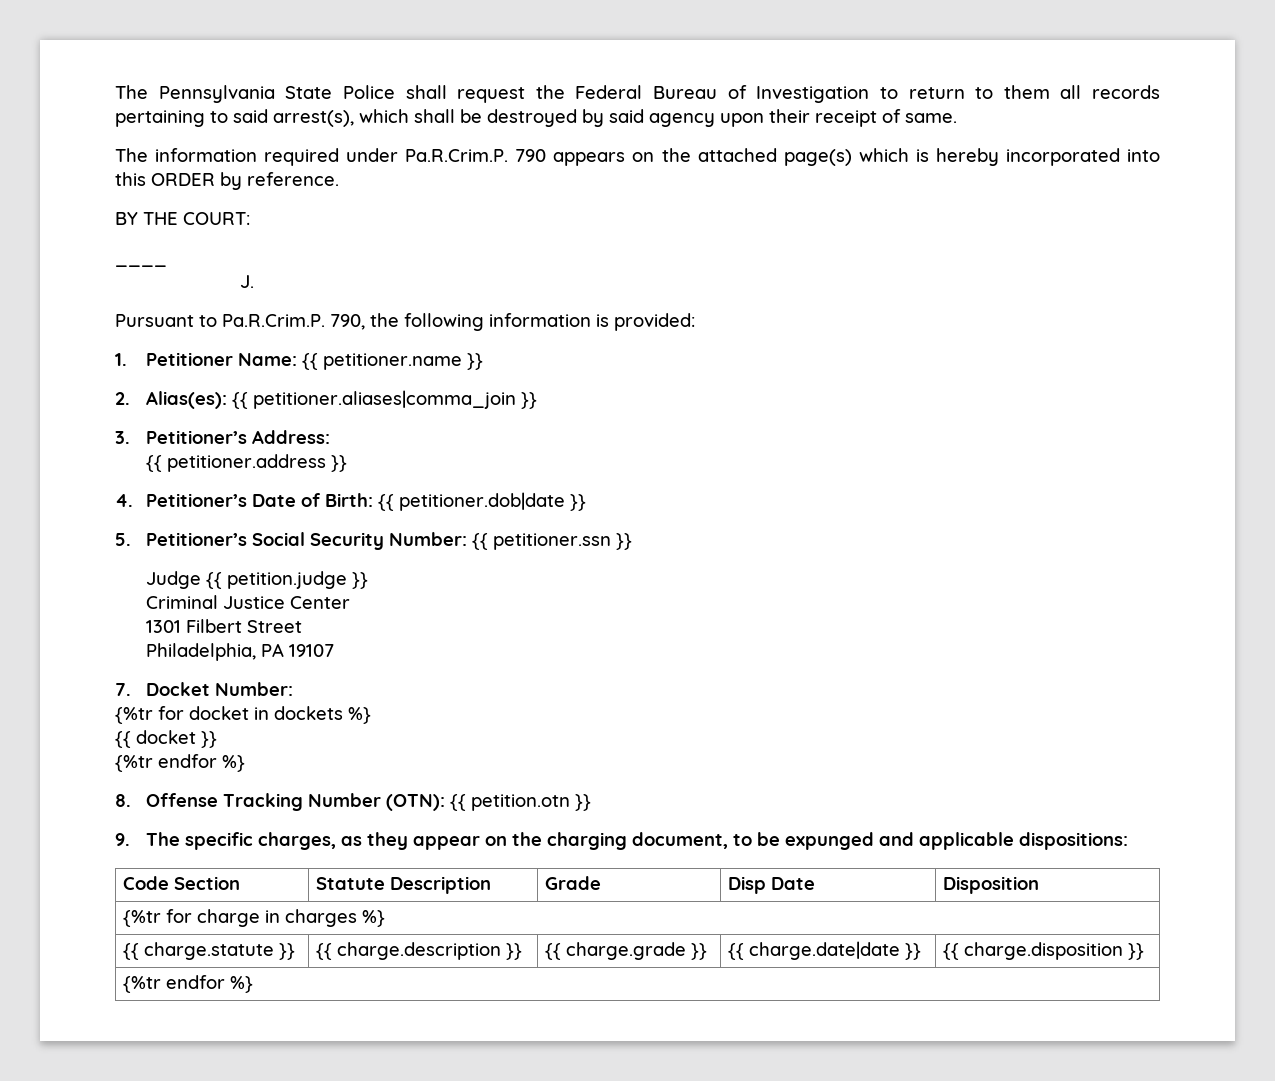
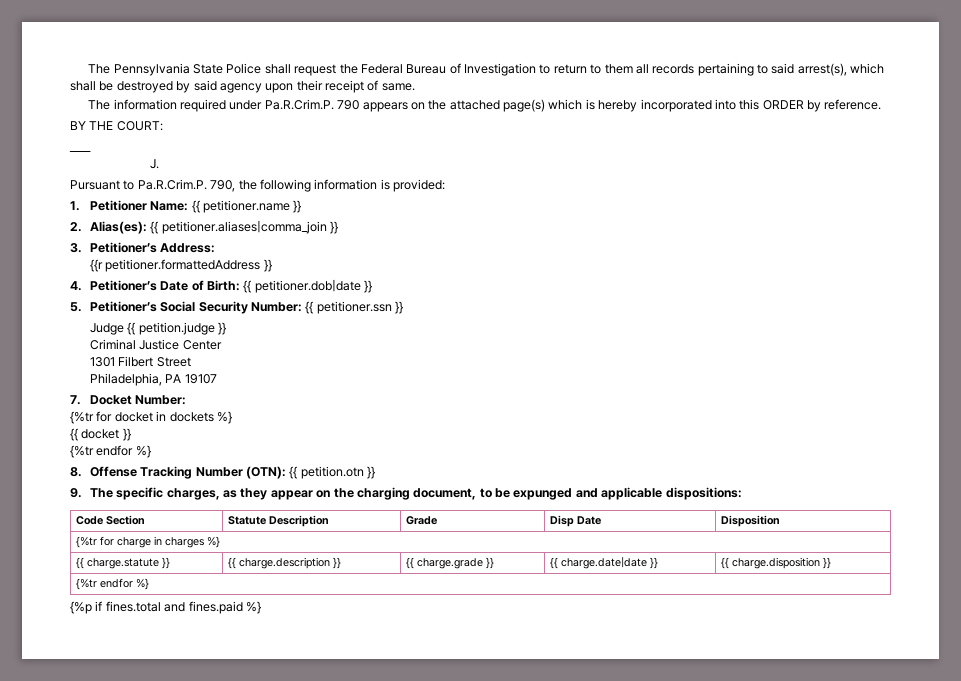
[146,454,327,472] {{ petitioner.address -> [89,259,261,272] {{r petitioner.formattedAddress
(253, 984) none -> [70,601,261,614] // {%p if fines.total and fines.paid %}

